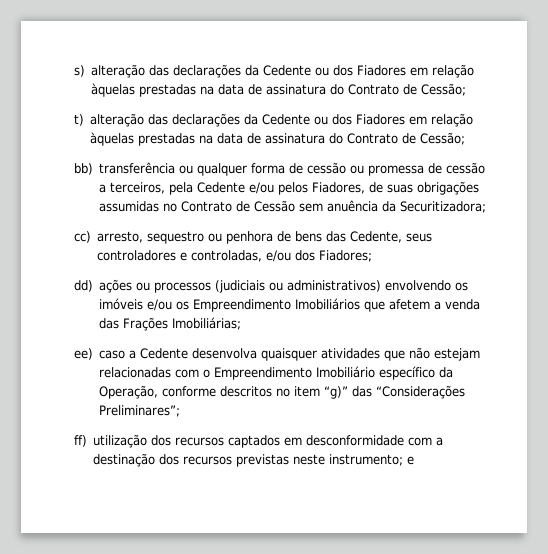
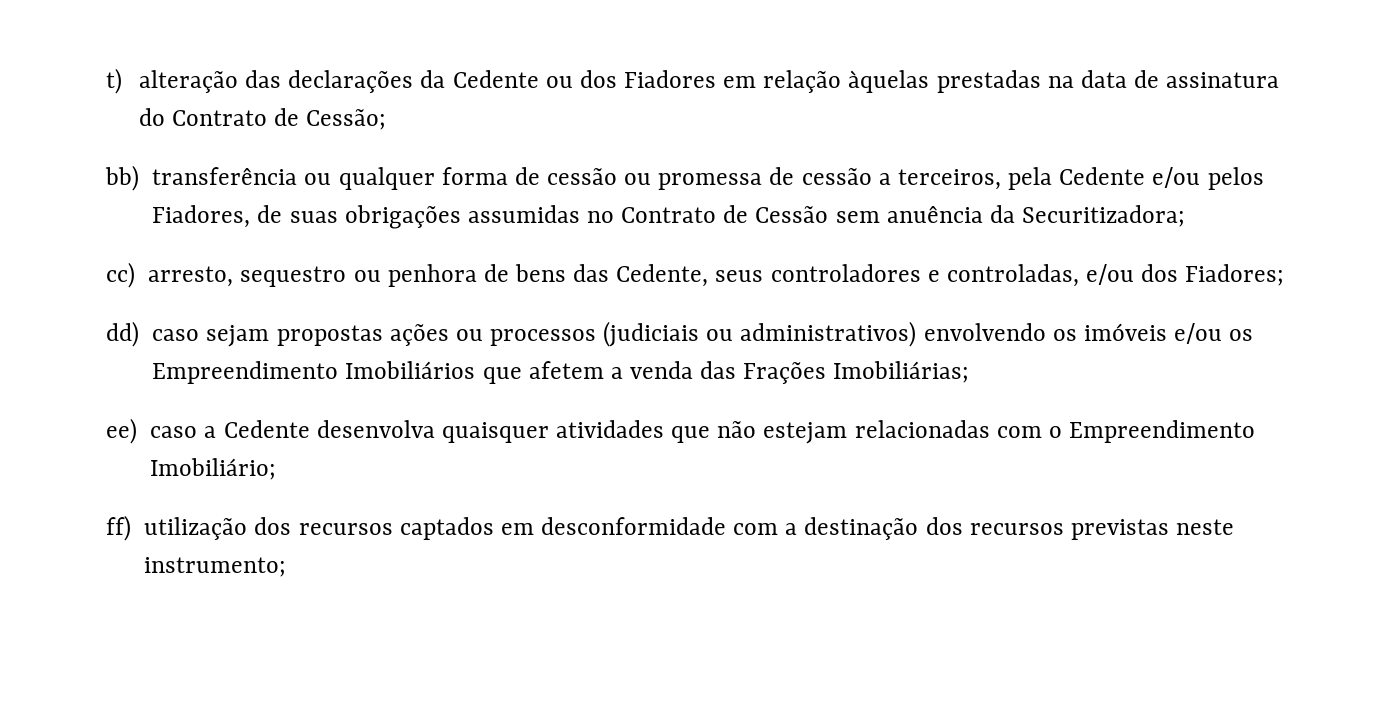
[73,64,475,78] [91,83,467,97] s) alteração das declarações da Cedente ou dos Fiadores em relação àquelas prestadas na data de assinatura do Contrato de Cessão; // -> (105, 81) none
(93, 286) none -> [152,325,383,347] caso sejam propostas
[316,366,454,380] [99,385,466,399] [99,405,181,417] Imobiliário específico da Operação, conforme descritos no item “g)” das “Considerações Preliminares”; -> [150,458,277,480] Imobiliário;
[407,456,415,465] e -> (287, 567) none

